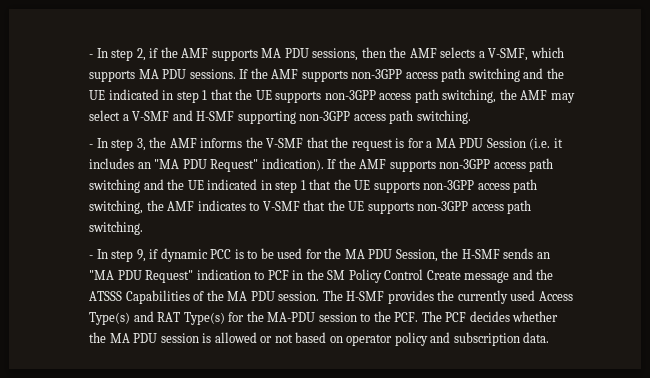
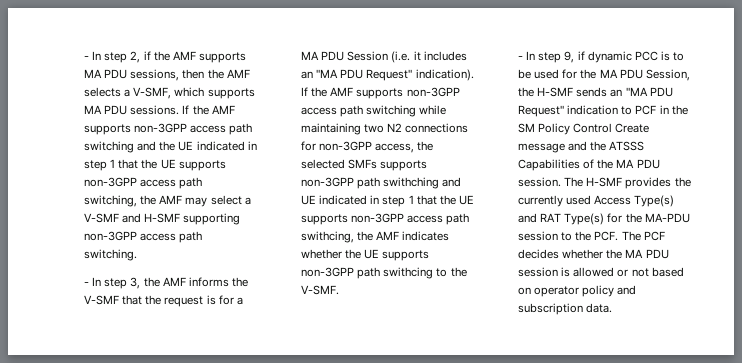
[143,179,185,190] and the -> [419,105,447,115] [301,123,469,135] [301,141,434,153] [301,159,428,171] [301,177,462,189] while maintaining two N2 connections for non-3GPP access, the selected SMFs supports non-3GPP path swithching and
[89,200,144,214] switching, -> [301,231,355,243] swithcing,
[249,200,532,214] [89,221,144,235] to V-SMF that the UE supports non-3GPP access path switching. -> [301,249,430,261] [301,267,467,279] [301,285,340,295] whether the UE supports non-3GPP path swithcing to the V-SMF.

